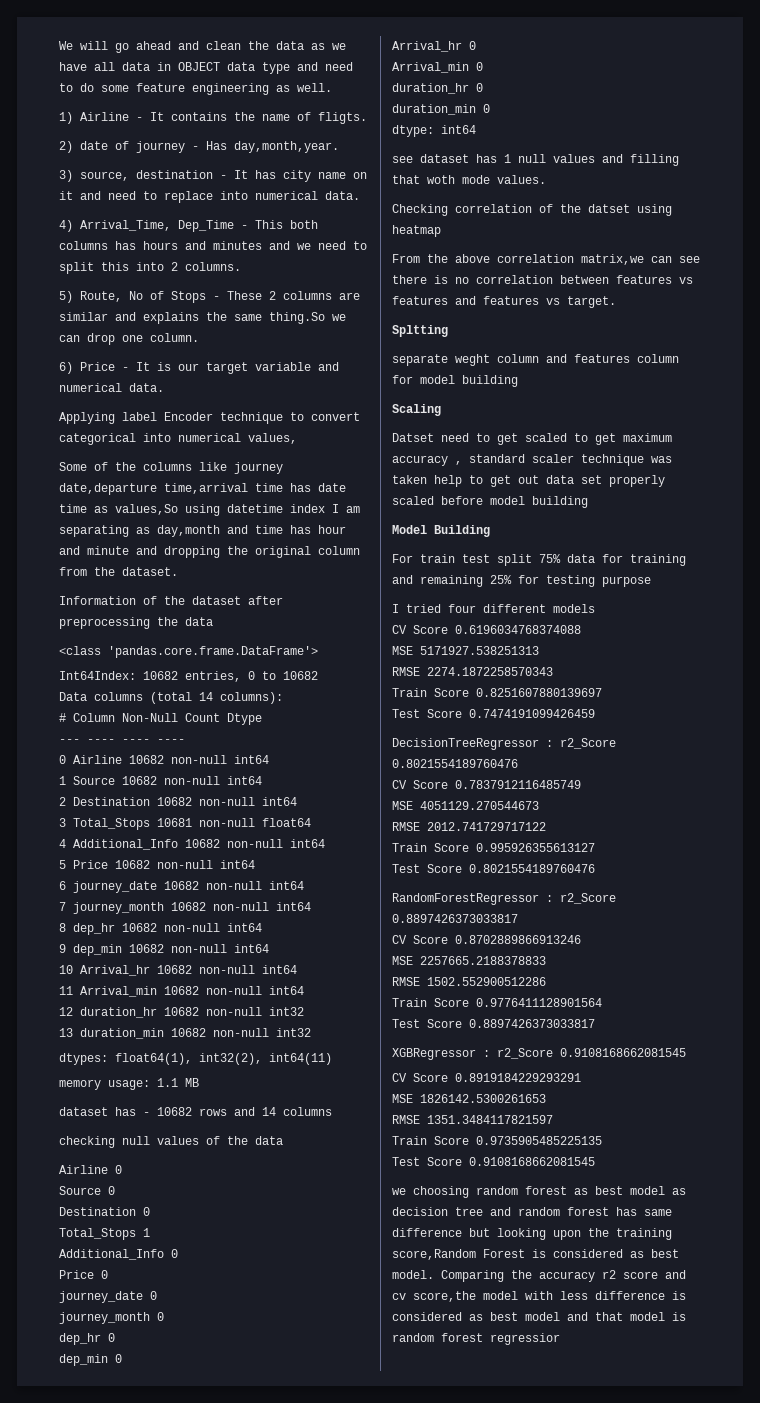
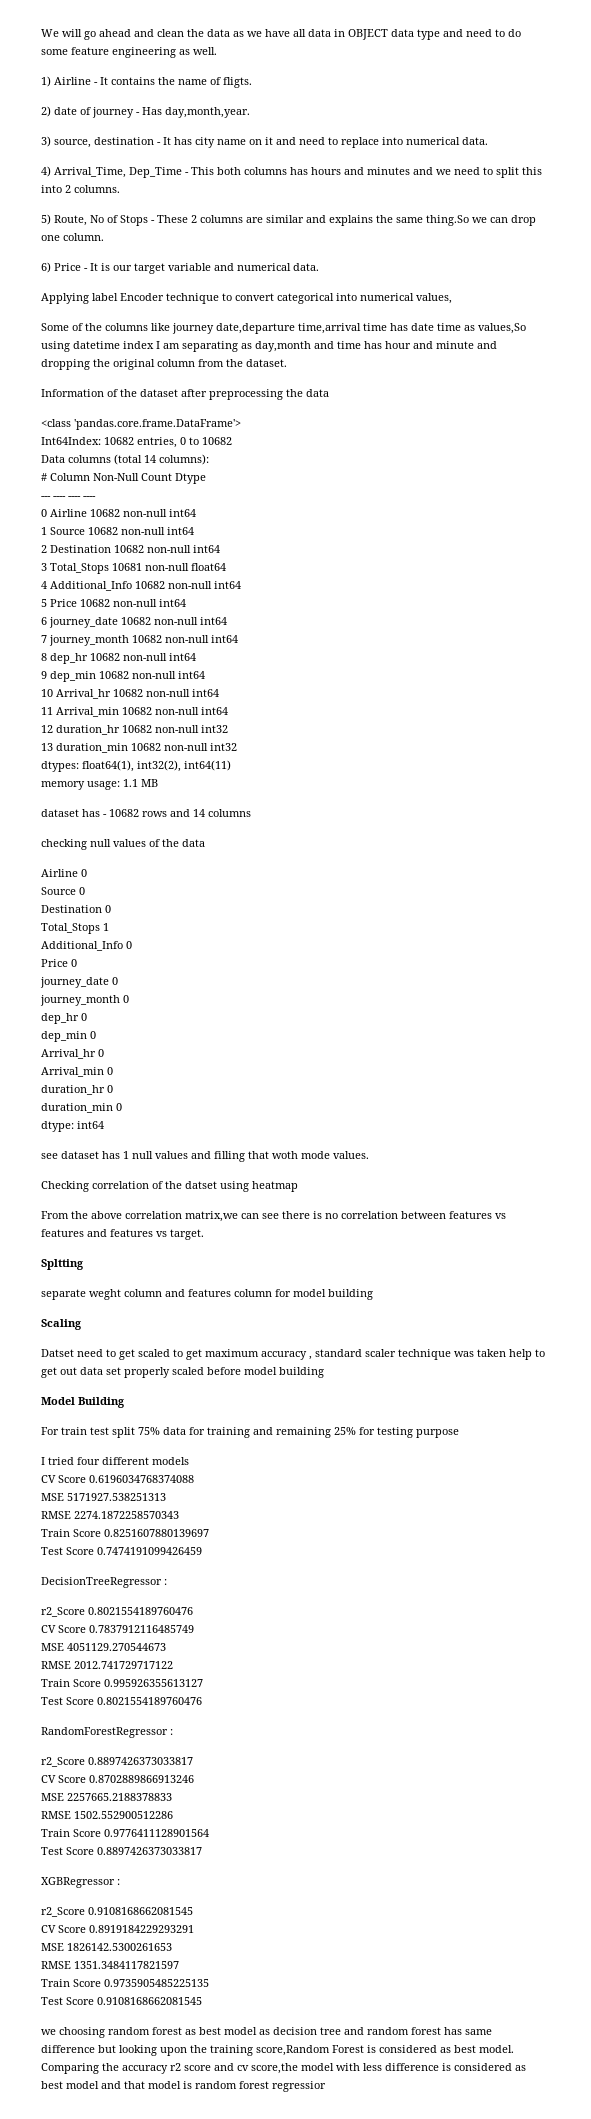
(553, 743) none -> (167, 1582) //
(553, 898) none -> (173, 1732) //
(490, 1053) none -> (120, 1882) //

